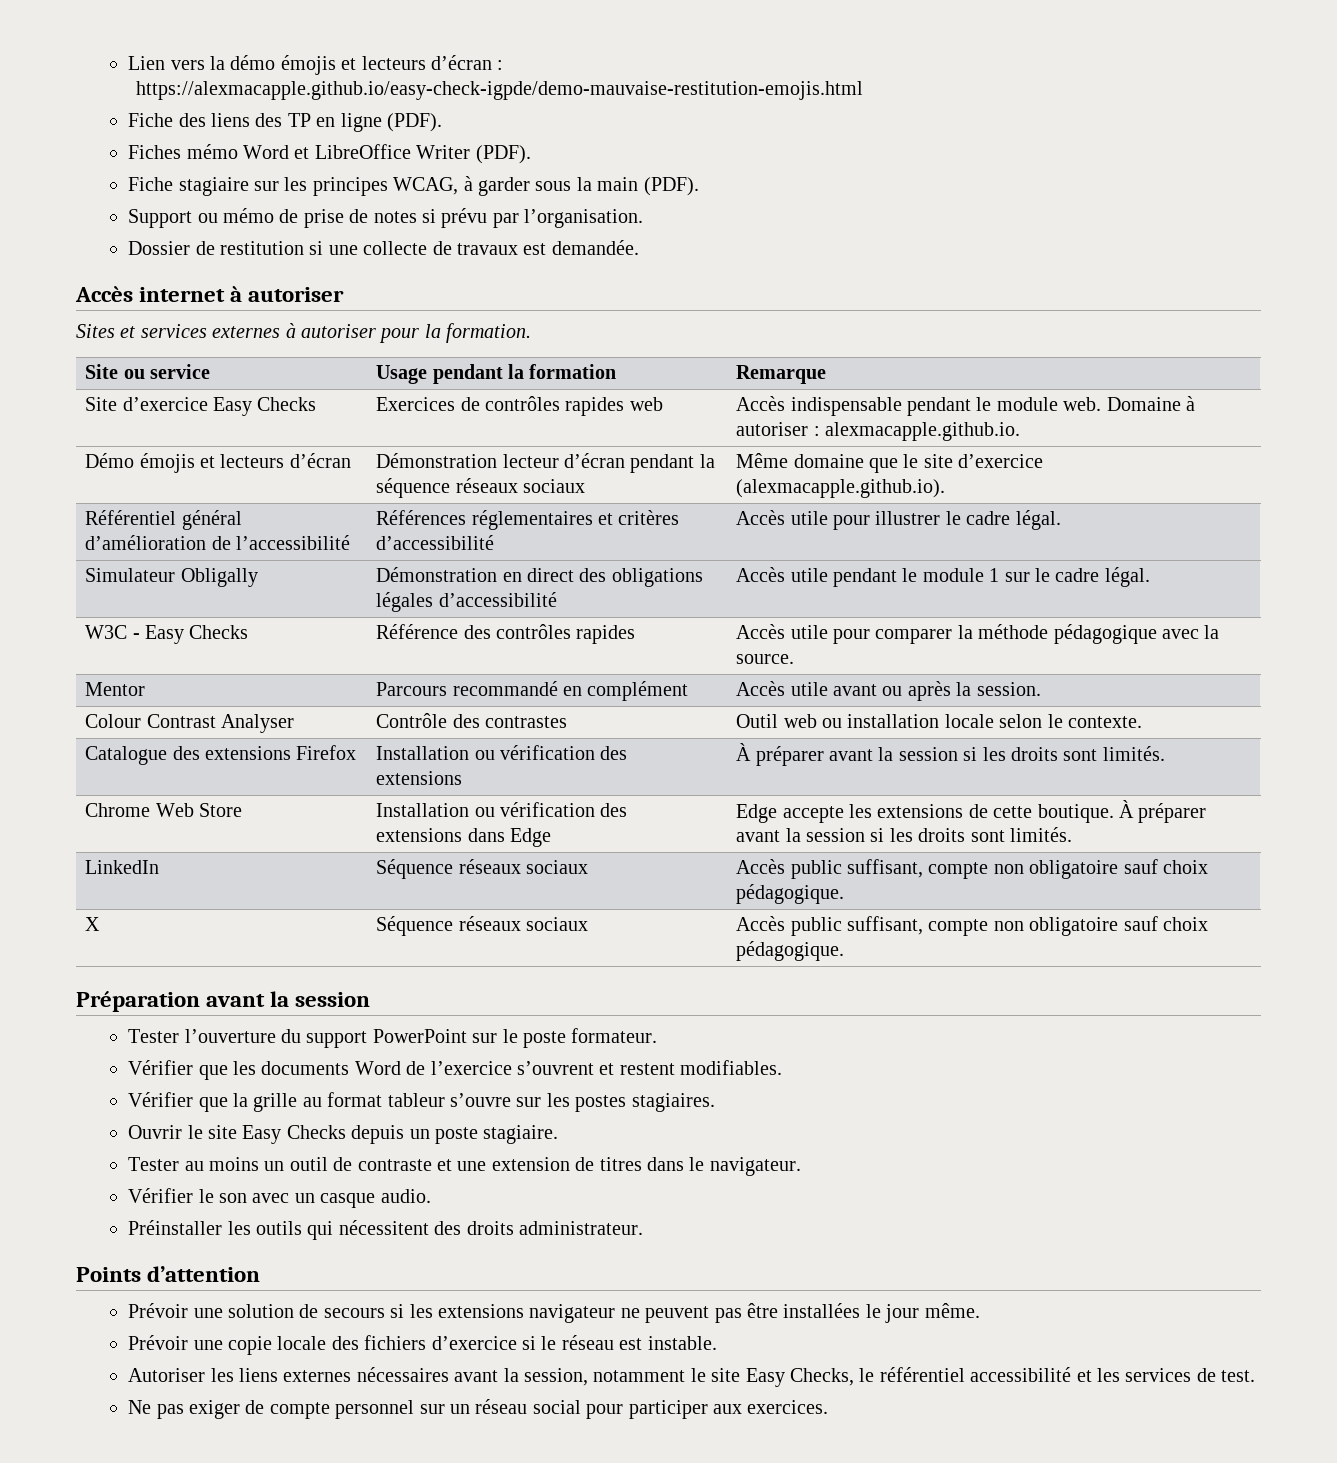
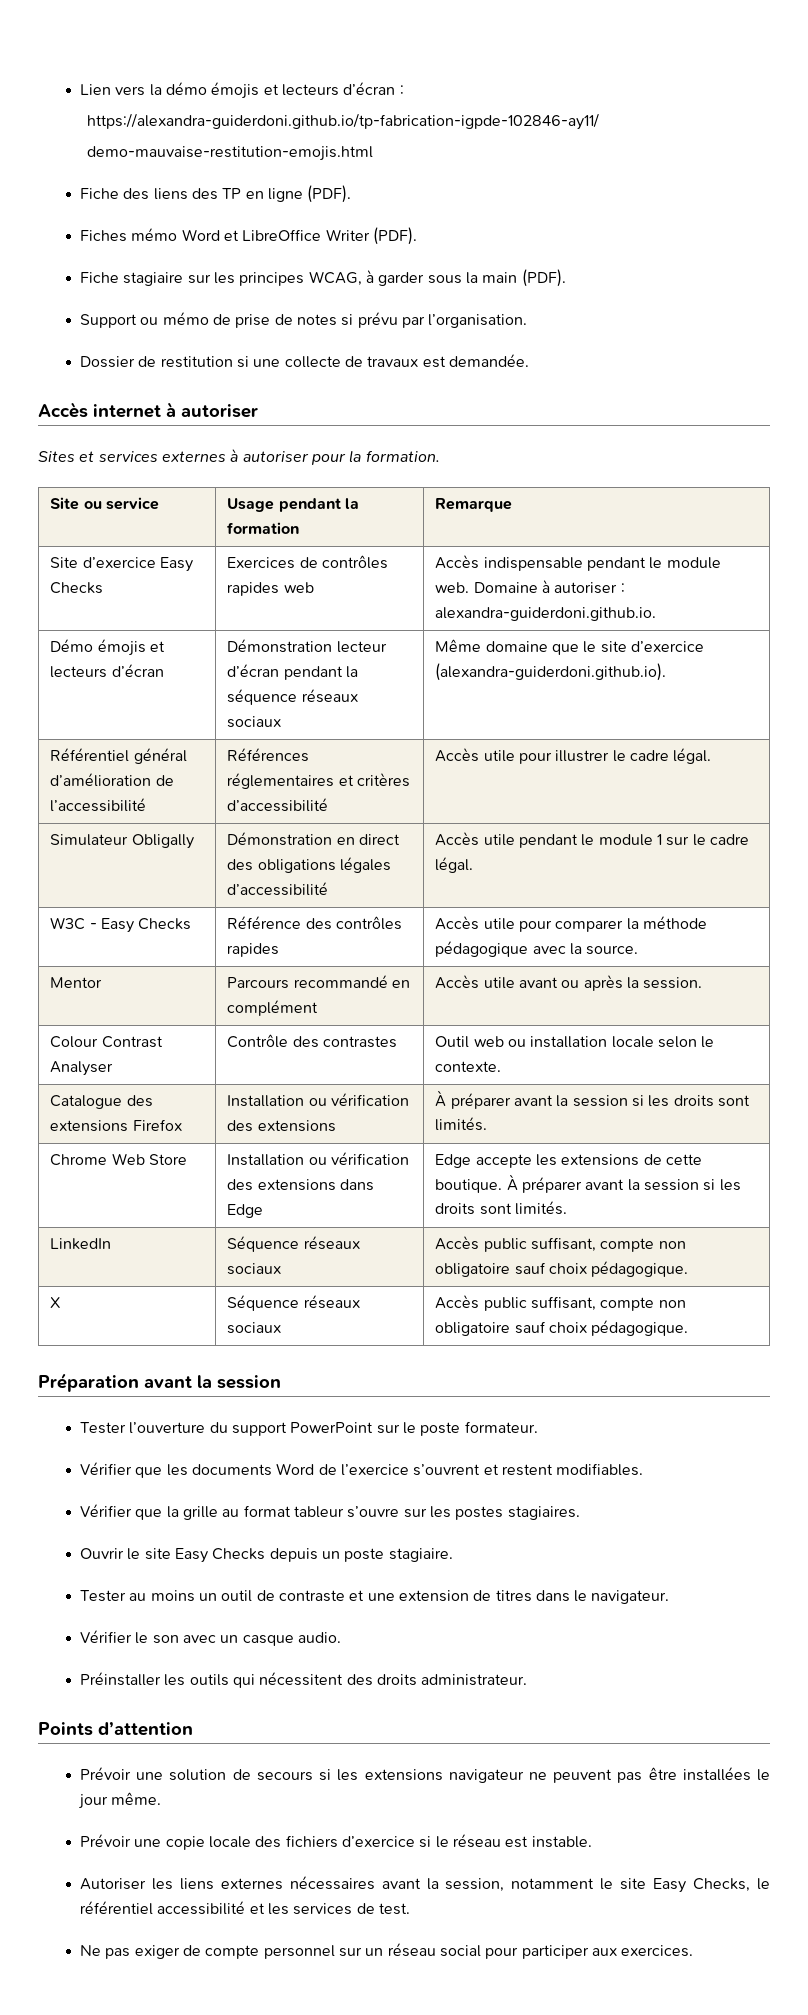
[136,81,864,100] https://alexmacapple.github.io/easy-check-igpde/demo-mauvaise-restitution-emojis.html -> [86,113,599,130] [86,146,373,161] https://alexandra-guiderdoni.github.io/tp-fabrication-igpde-102846-ay11/ // demo-mauvaise-restitution-emojis.html
[825,422,1021,441] alexmacapple.github.io. -> [435,607,657,621] alexandra-guiderdoni.github.io.
[736,479,946,498] (alexmacapple.github.io). -> [435,663,667,681] (alexandra-guiderdoni.github.io).

